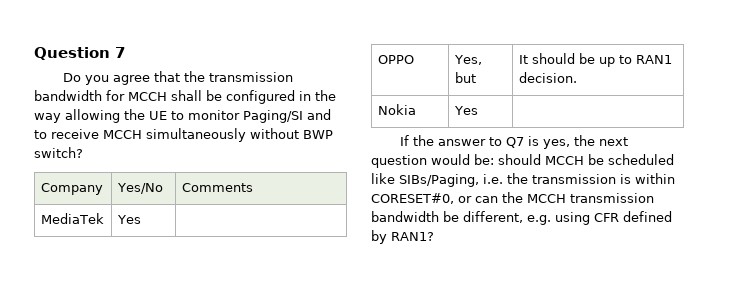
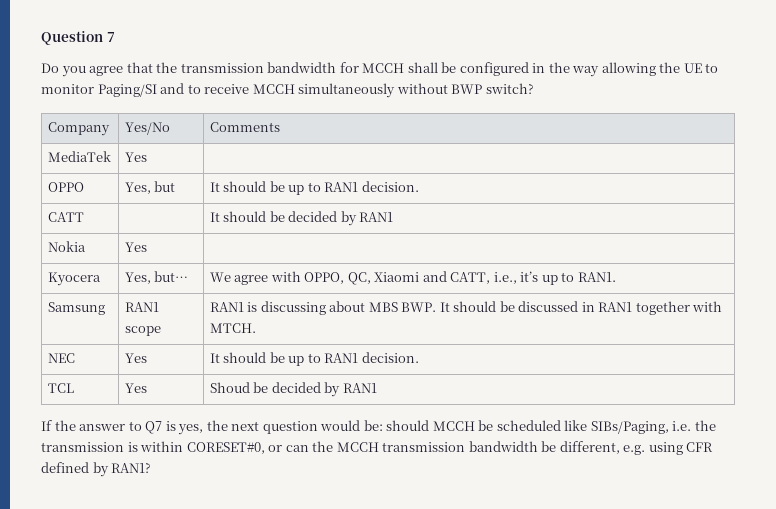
[377,104,416,115] [453,106,478,115] Nokia | Yes | -> [47,212,84,222] [209,211,394,226] [47,241,86,252] [124,242,147,252] [47,272,101,286] [124,271,189,284] [209,271,616,285] [47,302,105,315] [124,302,159,312] [124,326,161,336] [209,301,723,315] [209,323,256,333] [47,353,75,363] [124,353,147,363] [209,352,419,366] [47,383,74,393] [124,383,147,393] [209,382,377,397] CATT | | It should be decided by RAN1 // Nokia | Yes | // Kyocera | Yes, but… | We agree with OPPO, QC, Xiaomi and CATT, i.e., it’s up to RAN1. // Samsung | RAN1 scope | RAN1 is discussing about MBS BWP. It should be discussed in RAN1 together with MTCH. // NEC | Yes | It should be up to RAN1 decision. // TCL | Yes | Shoud be decided by RAN1

